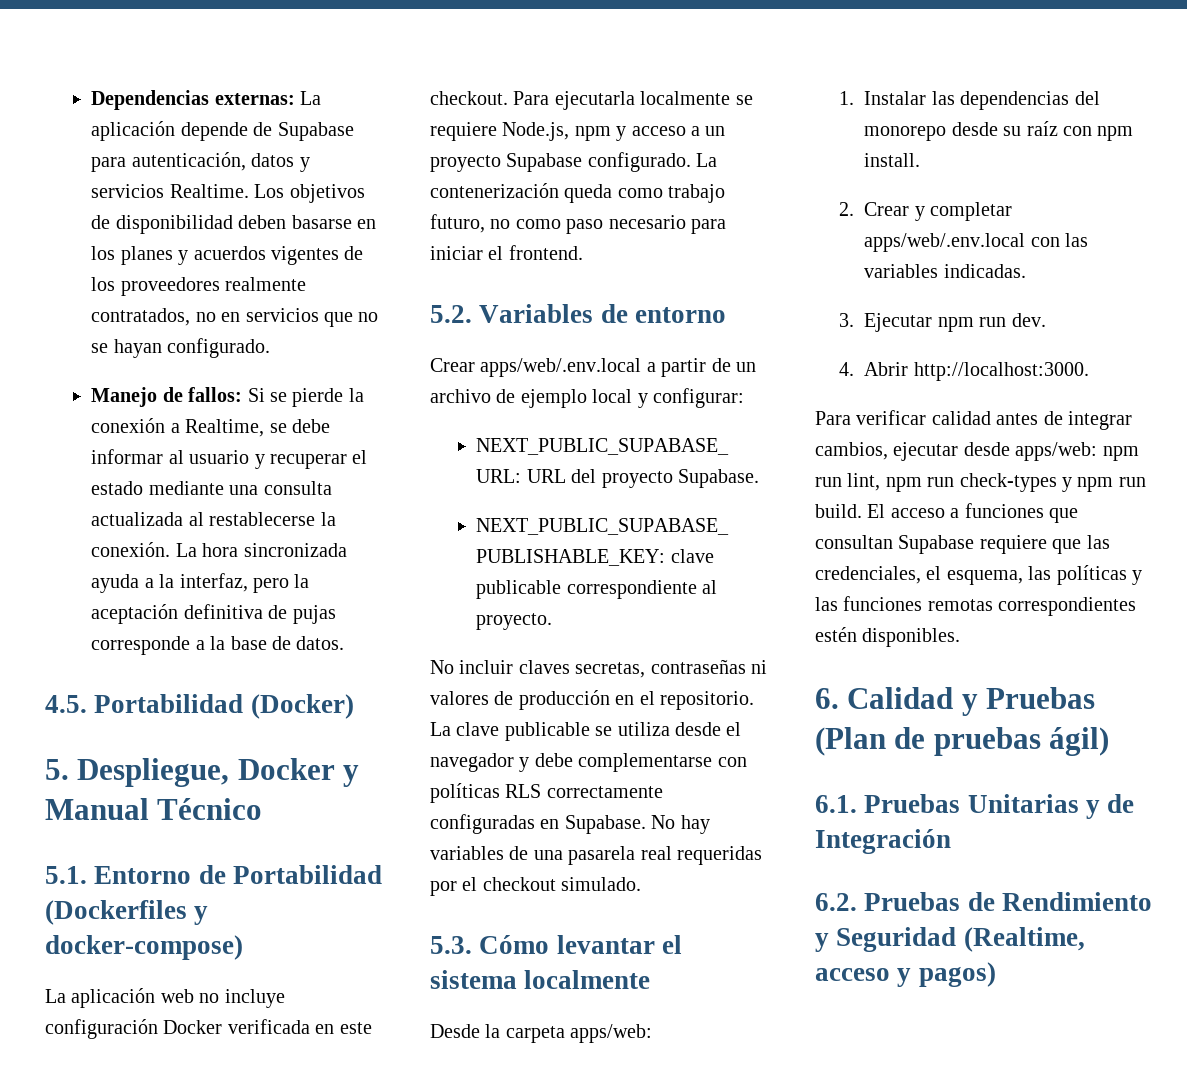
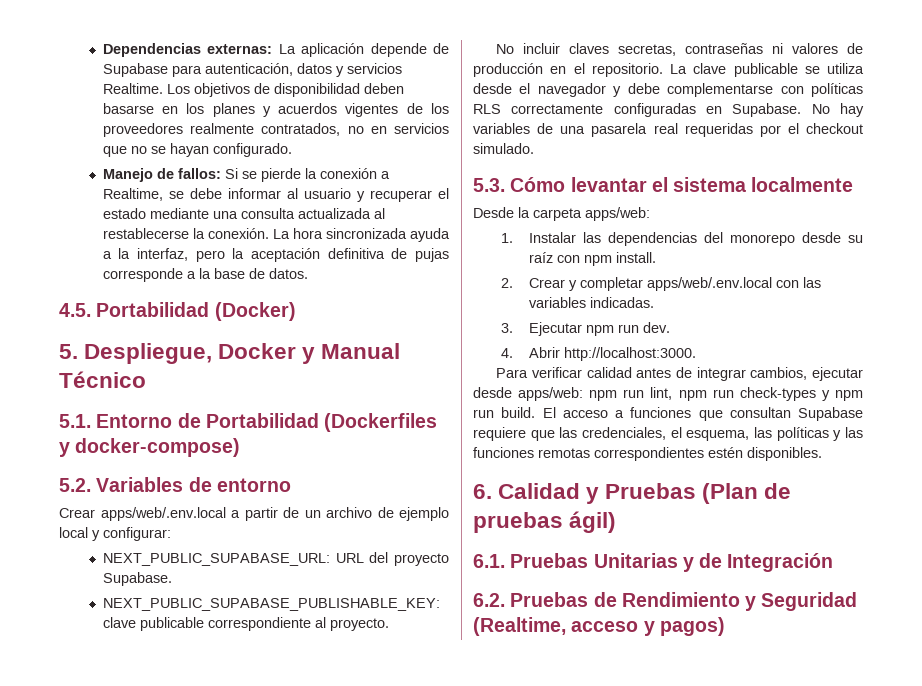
[45,988,285,1008] [45,1019,372,1039] [430,91,753,110] [430,122,726,141] [430,152,718,172] [430,183,726,203] [430,214,726,234] [430,245,583,260] // La aplicación web no incluye configuración Docker verificada en este checkout. Para ejecutarla localmente se requiere Node.js, npm y acceso a un proyecto Supabase configurado. La contenerización queda como trabajo futuro, no como paso necesario para iniciar el frontend. -> (241, 447) none

